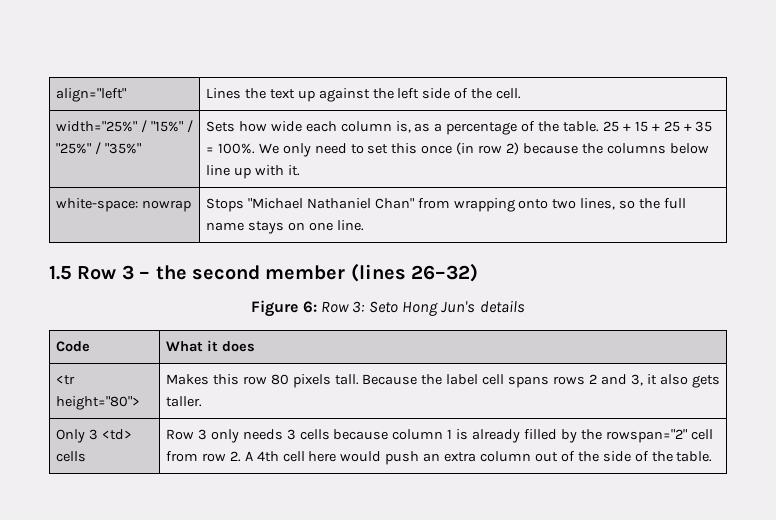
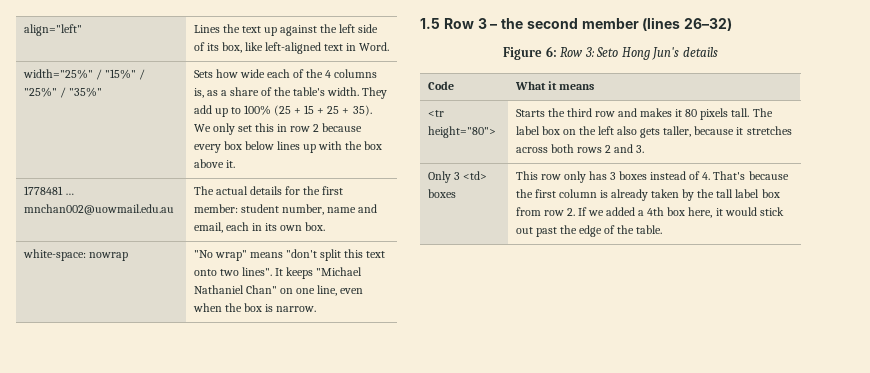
[471,88,522,99] the cell. -> [206,42,390,54] its box, like left-aligned text in Word.
[340,121,392,132] column -> [292,69,378,78] of the 4 columns
[446,121,619,135] percentage of the table. 25 -> [229,87,388,99] [193,105,291,117] share of the table's width. They add up to 100% (25
[695,121,713,132] [205,142,709,157] [205,165,300,179] [55,198,191,212] [205,198,687,212] [205,220,364,234] 35 = 100%. We only need to set this once (in row 2) because the columns below line up with it. // white-space: nowrap | Stops "Michael Nathaniel Chan" from wrapping onto two lines, so the full name stays on one line. -> [352,105,372,116] [193,123,363,135] [193,141,383,153] [193,159,235,168] [23,186,74,195] [23,204,174,215] [193,186,344,195] [193,204,377,215] [193,222,326,233] [22,249,128,261] [193,249,386,261] [193,267,363,279] [193,285,364,296] [192,303,316,312] 35). We only set this in row 2 because every box below lines up with the box above it. // 1778481 … mnchan002@uowmail.edu.au | The actual details for the first member: student number, name and email, each in its own box. // white-space: nowrap | "No wrap" means "don't split this text onto two lines". It keeps "Michael Nathaniel Chan" on one line, even when the box is narrow.
[221,341,255,352] does -> [558,84,594,90] means
[165,374,720,388] [165,396,202,407] [55,429,132,443] [55,451,86,462] [165,429,453,443] Makes this row 80 pixels tall. Because the label cell spans rows 2 and 3, it also gets taller. // Only 3 <td> cells | Row 3 only needs 3 cells because column 1 -> [515,108,773,120] [515,126,792,138] [515,144,645,153] [427,171,487,183] [427,189,456,198] [515,171,789,183] [515,189,597,198] Starts the third row and makes it 80 pixels tall. The label box on the left also gets taller, because it stretches across both rows 2 and 3. // Only 3 <td> boxes | This row only has 3 boxes instead of 4. That's because the first column
[524,429,558,440] filled -> [651,189,680,198] taken
[605,429,713,443] [165,451,631,465] rowspan="2" cell from row 2. A 4th cell here would push an extra column out of the side -> [716,189,780,198] [515,207,784,218] [515,225,602,237] tall label box from row 2. If we added a 4th box here, it would stick out past the edge

